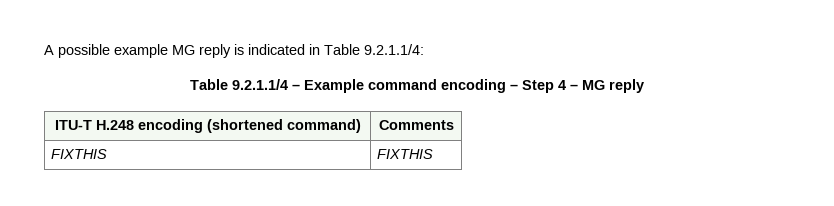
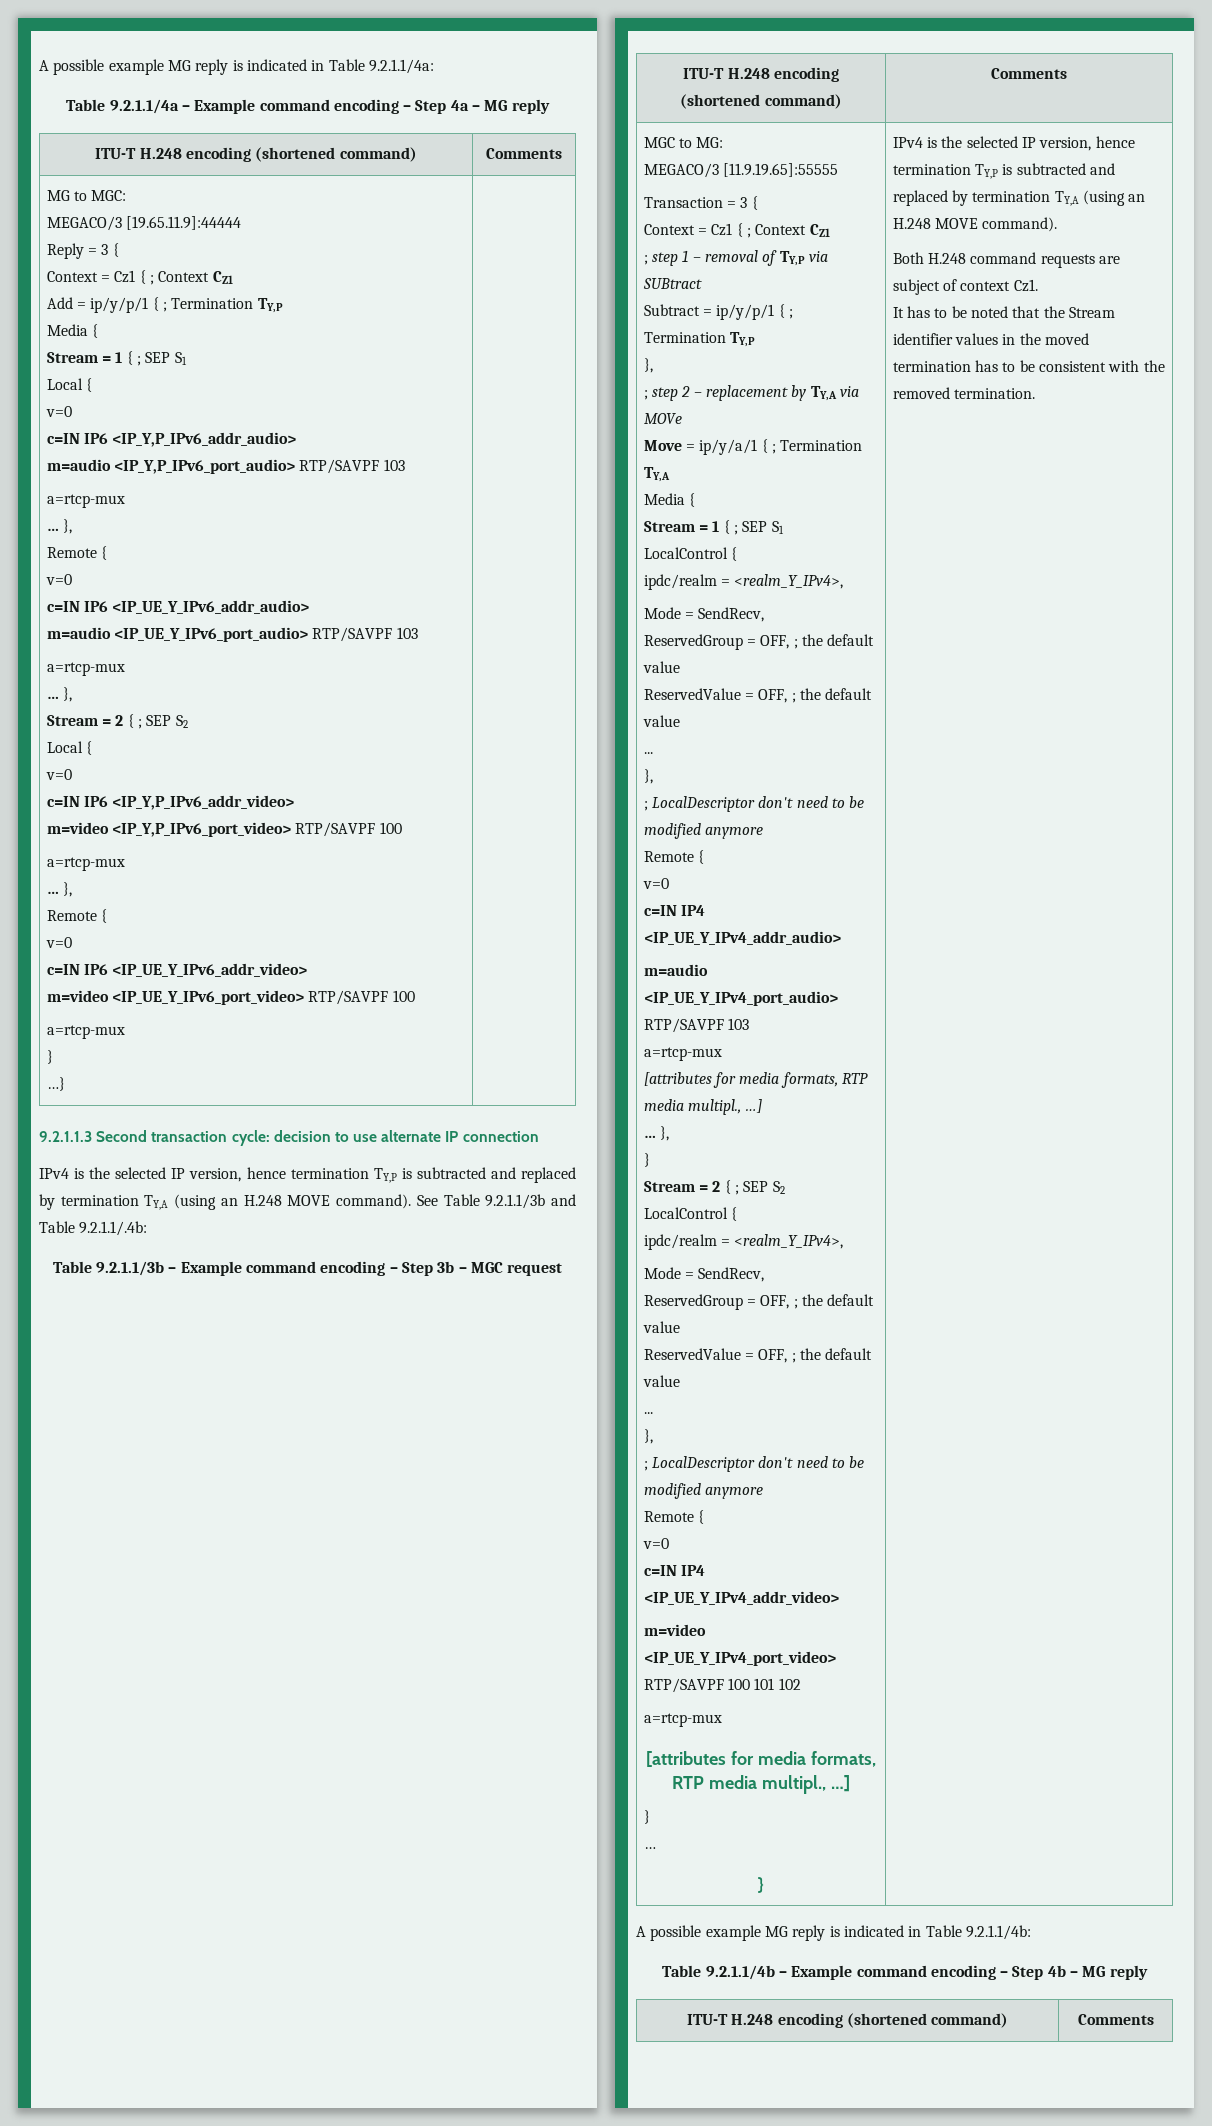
[44,44,424,58] [190,79,566,93] A possible example MG reply is indicated in Table 9.2.1.1/4: // Table 9.2.1.1/4 – Example command encoding – Step 4 -> [39,59,434,75] [66,99,469,114] A possible example MG reply is indicated in Table 9.2.1.1/4a: // Table 9.2.1.1/4a – Example command encoding – Step 4a
[51,149,108,159] [377,149,434,159] FIXTHIS | FIXTHIS -> [46,190,127,201] [46,216,242,231] [46,243,119,259] [46,270,233,285] [46,297,283,313] [46,324,99,338] [46,351,187,366] [46,378,93,392] [45,406,72,417] [46,432,297,447] [46,459,405,474] [46,494,125,508] [46,519,73,534] [46,546,108,560] [45,574,72,585] [46,600,310,614] [46,627,418,642] [46,662,125,676] [46,687,73,702] [46,714,188,729] [46,741,93,755] [45,769,72,780] [46,795,295,810] [46,822,402,837] [46,857,125,871] [46,882,73,897] [46,909,108,923] [45,937,72,948] [46,963,308,977] [46,990,415,1005] [46,1025,125,1039] [46,1050,53,1064] [46,1077,65,1091] [39,1130,539,1146] [39,1167,576,1183] [39,1194,577,1210] [39,1221,148,1236] [52,1261,563,1276] [683,67,839,82] [680,94,842,109] [991,68,1067,79] [643,137,724,148] [643,163,839,178] [643,196,758,210] [643,223,830,238] [643,250,829,266] [642,278,702,289] [643,304,794,320] [643,332,756,347] [643,358,653,373] [643,385,860,401] [643,413,682,424] [643,439,863,455] [643,467,670,482] [643,493,696,507] [643,520,784,535] [643,547,738,561] [643,574,844,590] [643,607,765,622] [643,634,875,650] [642,661,680,673] [643,688,873,703] [642,715,680,727] [643,752,653,754] [643,769,653,784] [643,796,865,812] [643,823,764,839] [643,850,705,864] [642,878,669,889] [643,905,706,916] [643,931,841,945] [643,964,708,976] [643,991,838,1006] [643,1018,750,1033] [643,1047,722,1061] [643,1072,869,1088] [643,1099,763,1115] [643,1126,670,1141] [643,1153,650,1167] [643,1180,785,1195] [643,1207,738,1221] [643,1234,844,1250] [643,1267,765,1282] [643,1294,875,1310] [642,1321,680,1333] [643,1348,873,1363] [642,1375,680,1387] [643,1412,653,1414] [643,1429,653,1444] [643,1456,865,1472] [643,1483,764,1499] [643,1510,705,1524] [642,1538,669,1549] [643,1565,706,1576] [643,1591,839,1605] [643,1624,706,1636] [643,1651,836,1666] [643,1678,801,1693] [643,1713,722,1727] [646,1751,876,1767] [672,1775,850,1794] [643,1810,650,1824] [643,1847,656,1849] [758,1877,764,1893] [892,136,1135,151] [892,163,1116,179] [892,190,1146,206] [892,217,1058,232] [892,252,1121,268] [892,279,1038,295] [892,306,1116,318] [892,333,1090,345] [892,360,1165,372] [892,387,1036,399] [636,1925,1031,1941] [662,1965,1148,1980] [686,2013,1009,2028] [1077,2014,1154,2025] MG to MGC: // MEGACO/3 [19.65.11.9]:44444 // Reply = 3 { // Context = Cz1 { ; Context CZ1 // Add = ip/y/p/1 { ; Termination TY,P // Media { // Stream = 1 { ; SEP S1 // Local { // v=0 // c=IN IP6 <IP_Y,P_IPv6_addr_audio> // m=audio <IP_Y,P_IPv6_port_audio> RTP/SAVPF 103 // a=rtcp-mux // … }, // Remote { // v=0 // c=IN IP6 <IP_UE_Y_IPv6_addr_audio> // m=audio <IP_UE_Y_IPv6_port_audio> RTP/SAVPF 103 // a=rtcp-mux // … }, // Stream = 2 { ; SEP S2 // Local { // v=0 // c=IN IP6 <IP_Y,P_IPv6_addr_video> // m=video <IP_Y,P_IPv6_port_video> RTP/SAVPF 100 // a=rtcp-mux // … }, // Remote { // v=0 // c=IN IP6 <IP_UE_Y_IPv6_addr_video> // m=video <IP_UE_Y_IPv6_port_video> RTP/SAVPF 100 // a=rtcp-mux // } // …} | // 9.2.1.1.3 Second transaction cycle: decision to use alternate IP connection // IPv4 is the selected IP version, hence termination TY,P is subtracted and replaced by termination TY,A (using an H.248 MOVE command). See Table 9.2.1.1/3b and Table 9.2.1.1/.4b: // Table 9.2.1.1/3b – Example command encoding – Step 3b – MGC request // ITU-T H.248 encoding (shortened command) | Comments // MGC to MG: // MEGACO/3 [11.9.19.65]:55555 // Transaction = 3 { // Context = Cz1 { ; Context CZ1 // ; step 1 – removal of TY,P via SUBtract // Subtract = ip/y/p/1 { ; Termination TY,P // }, // ; step 2 – replacement by TY,A via MOVe // Move = ip/y/a/1 { ; Termination TY,A // Media { // Stream = 1 { ; SEP S1 // LocalControl { // ipdc/realm = <realm_Y_IPv4>, // Mode = SendRecv, // ReservedGroup = OFF, ; the default value // ReservedValue = OFF, ; the default value // ... // }, // ; LocalDescriptor don't need to be modified anymore // Remote { // v=0 // c=IN IP4 <IP_UE_Y_IPv4_addr_audio> // m=audio <IP_UE_Y_IPv4_port_audio> RTP/SAVPF 103 // a=rtcp-mux // [attributes for media formats, RTP media multipl., …] // … }, // } // Stream = 2 { ; SEP S2 // LocalControl { // ipdc/realm = <realm_Y_IPv4>, // Mode = SendRecv, // ReservedGroup = OFF, ; the default value // ReservedValue = OFF, ; the default value // ... // }, // ; LocalDescriptor don't need to be modified anymore // Remote { // v=0 // c=IN IP4 <IP_UE_Y_IPv4_addr_video> // m=video <IP_UE_Y_IPv4_port_video> RTP/SAVPF 100 101 102 // a=rtcp-mux // [attributes for media formats, RTP media multipl., …] // } // … // } | IPv4 is the selected IP version, hence termination TY,P is subtracted and replaced by termination TY,A (using an H.248 MOVE command). // Both H.248 command requests are subject of context Cz1. // It has to be noted that the Stream identifier values in the moved termination has to be consistent with the removed termination. // A possible example MG reply is indicated in Table 9.2.1.1/4b: // Table 9.2.1.1/4b – Example command encoding – Step 4b – MG reply // ITU-T H.248 encoding (shortened command) | Comments

